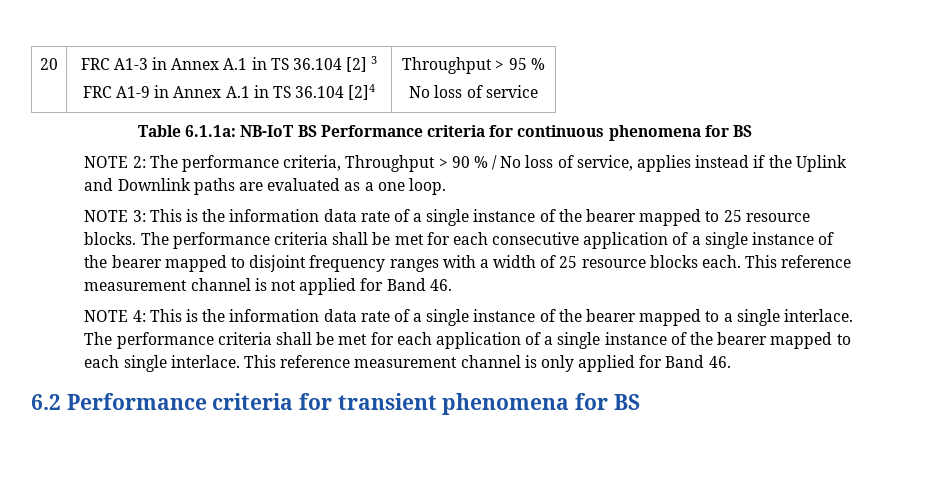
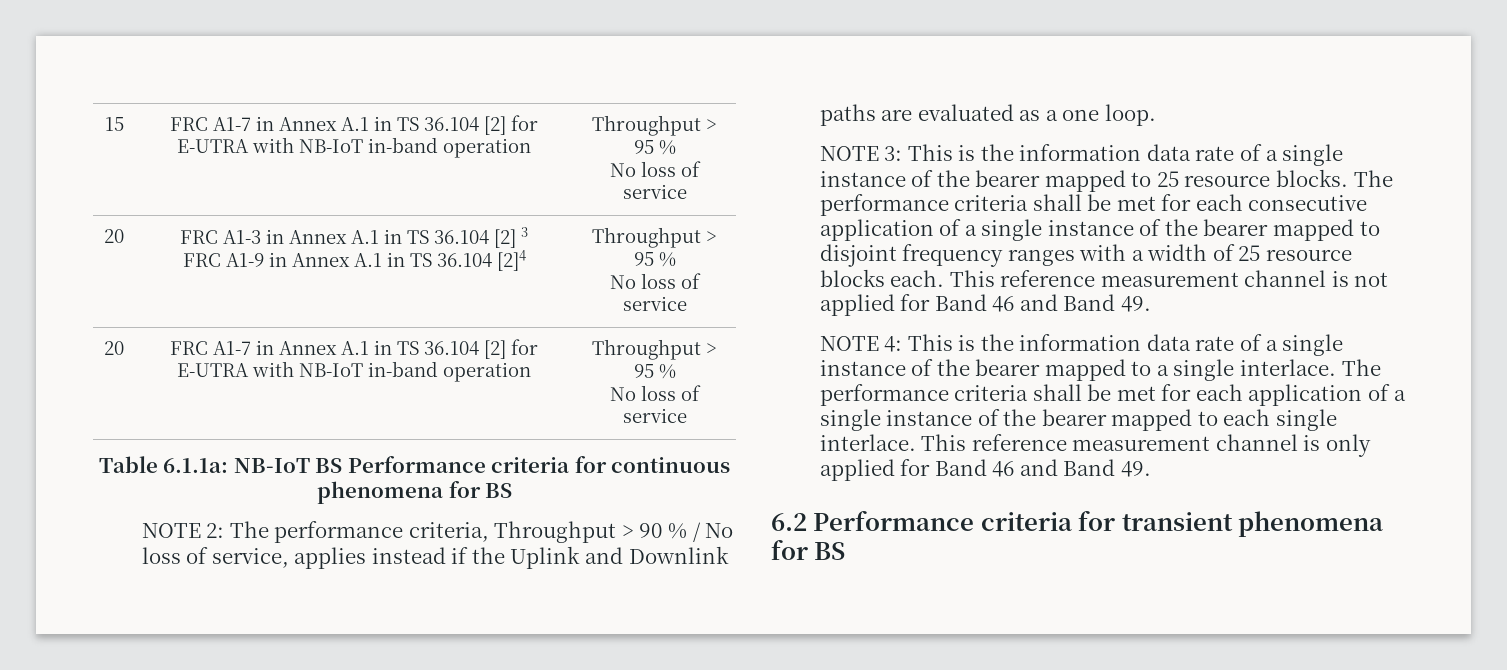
(40, 64) none -> [104,117,124,131] [170,115,538,135] [177,137,531,158] [592,115,717,136] [633,140,676,155] [610,161,701,177] [622,184,687,199] 15 | FRC A1-7 in Annex A.1 in TS 36.104 [2] for E-UTRA with NB-IoT in-band operation | Throughput > 95 % // No loss of service //
(538, 91) none -> [104,341,124,355] [170,339,538,359] [177,361,531,382] [592,339,717,360] [633,364,676,379] [610,385,701,401] [622,408,687,423] // 20 | FRC A1-7 in Annex A.1 in TS 36.104 [2] for E-UTRA with NB-IoT in-band operation | Throughput > 95 % // No loss of service
[429,279,452,291] 46. -> [992,294,1151,312] 46 and Band 49.
[708,356,731,368] 46. -> [992,459,1151,477] 46 and Band 49.

